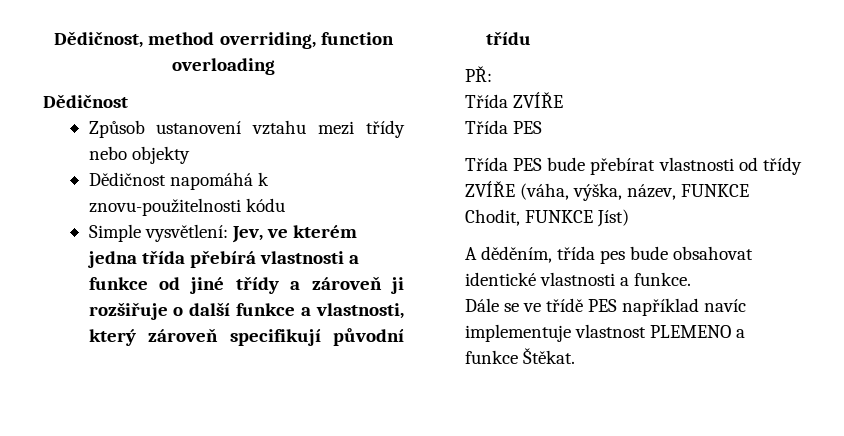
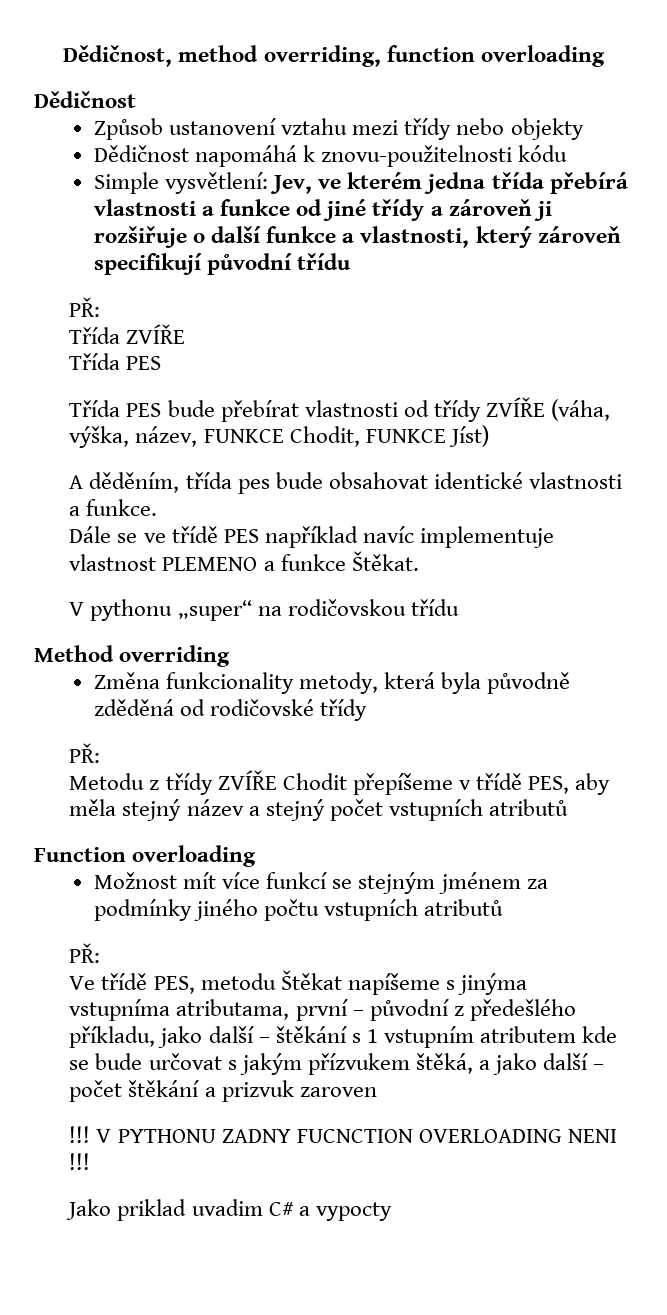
(575, 356) none -> [69,599,459,621] [34,645,231,667] [94,672,571,694] [94,699,368,721] [69,743,101,763] [69,770,611,795] [69,799,568,821] [34,845,257,867] [94,872,548,894] [94,899,504,921] [69,943,101,963] [69,970,527,995] [69,999,576,1021] [69,1026,618,1048] [69,1053,605,1075] [69,1080,377,1102] [69,1126,617,1143] [69,1153,91,1170] [66,1199,392,1221] // V pythonu „super“ na rodičovskou třídu // Method overriding // Změna funkcionality metody, která byla původně zděděná od rodičovské třídy // PŘ: // Metodu z třídy ZVÍŘE Chodit přepíšeme v třídě PES, aby měla stejný název a stejný počet vstupních atributů // Function overloading // Možnost mít více funkcí se stejným jménem za podmínky jiného počtu vstupních atributů // PŘ: // Ve třídě PES, metodu Štěkat napíšeme s jinýma vstupníma atributama, první – původní z předešlého příkladu, jako další – štěkání s 1 vstupním atributem kde se bude určovat s jakým přízvukem štěká, a jako další – počet štěkání a prizvuk zaroven // !!! V PYTHONU ZADNY FUCNCTION OVERLOADING NENI !!! // Jako priklad uvadim C# a vypocty

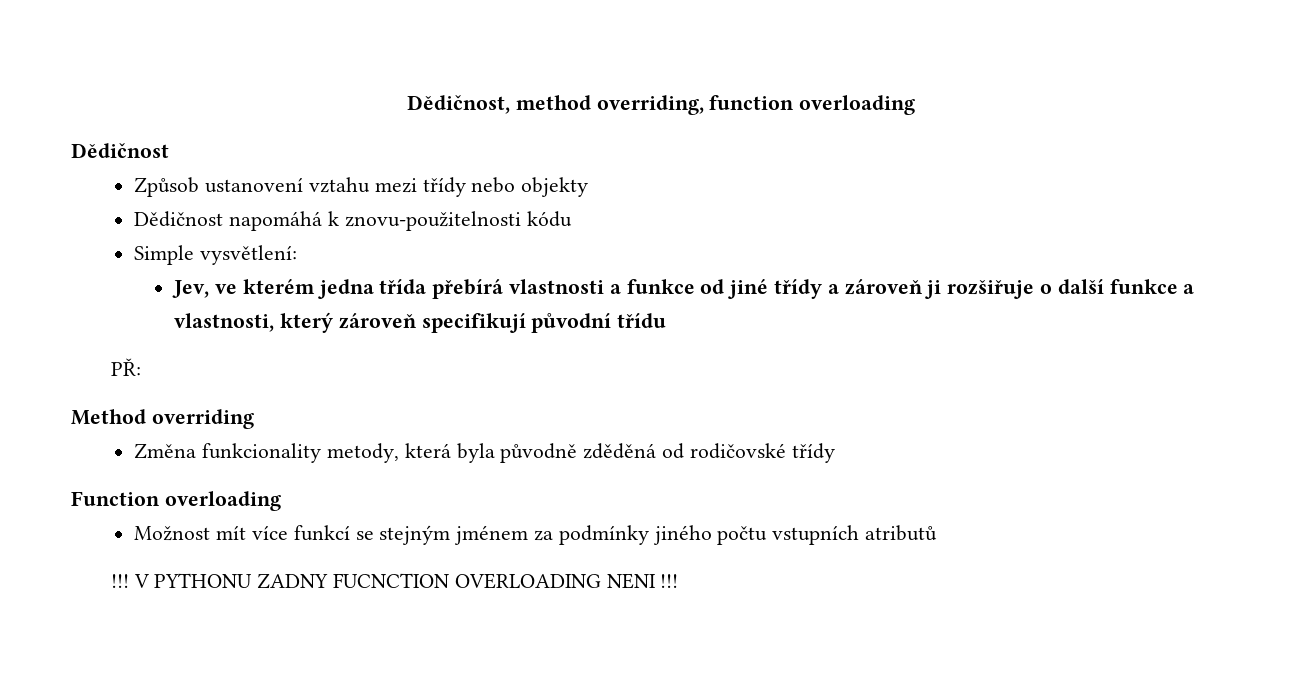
(269, 183) none -> (298, 255) //
[69,324,186,344] [69,353,162,370] [69,397,610,422] [69,425,489,448] [69,472,622,494] [69,499,158,516] [69,526,554,548] [69,551,419,571] [69,599,459,621] // Třída ZVÍŘE // Třída PES // Třída PES bude přebírat vlastnosti od třídy ZVÍŘE (váha, výška, název, FUNKCE Chodit, FUNKCE Jíst) // A děděním, třída pes bude obsahovat identické vlastnosti a funkce. // Dále se ve třídě PES například navíc implementuje vlastnost PLEMENO a funkce Štěkat. // V pythonu „super“ na rodičovskou třídu -> (141, 367) none
[69,743,101,763] [69,770,611,795] [69,799,568,821] // PŘ: // Metodu z třídy ZVÍŘE Chodit přepíšeme v třídě PES, aby měla stejný název a stejný počet vstupních atributů -> (835, 453) none
[69,943,101,963] [69,970,527,995] [69,999,576,1021] [69,1026,618,1048] [69,1053,605,1075] [69,1080,377,1102] // PŘ: // Ve třídě PES, metodu Štěkat napíšeme s jinýma vstupníma atributama, první – původní z předešlého příkladu, jako další – štěkání s 1 vstupním atributem kde se bude určovat s jakým přízvukem štěká, a jako další – počet štěkání a prizvuk zaroven -> (938, 533) none
[66,1199,392,1221] // Jako priklad uvadim C# a vypocty -> (679, 581) none

